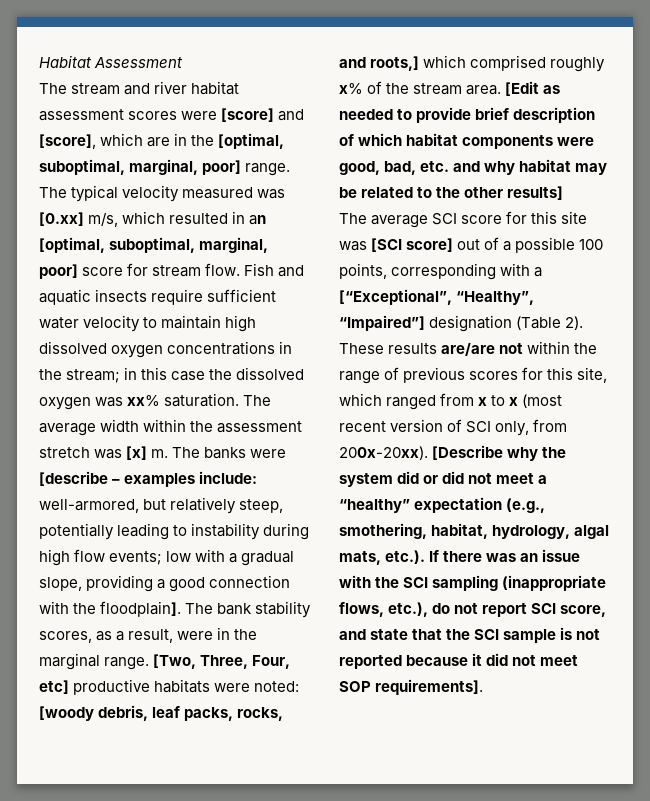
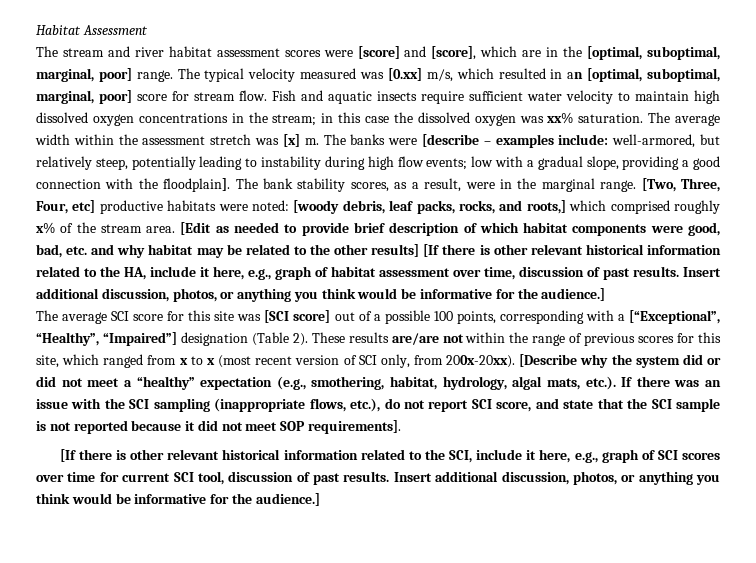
(564, 193) none -> [423,244,721,257] [36,266,721,280] [36,288,606,302] [If there is other relevant historical information related to the HA, include it here, e.g., graph of habitat assessment over time, discussion of past results. Insert additional discussion, photos, or anything you think would be informative for the audience.]
(484, 687) none -> [59,449,720,463] [36,471,720,485] [36,493,320,506] // [If there is other relevant historical information related to the SCI, include it here, e.g., graph of SCI scores over time for current SCI tool, discussion of past results. Insert additional discussion, photos, or anything you think would be informative for the audience.]

